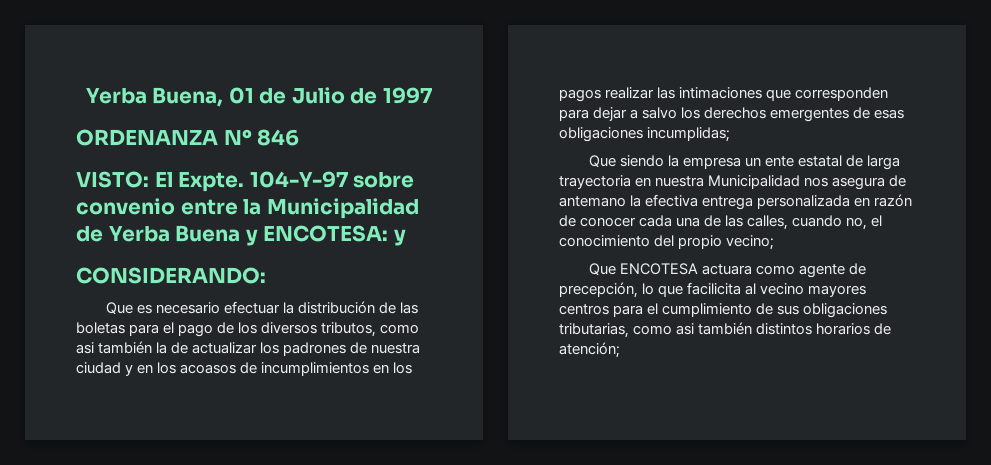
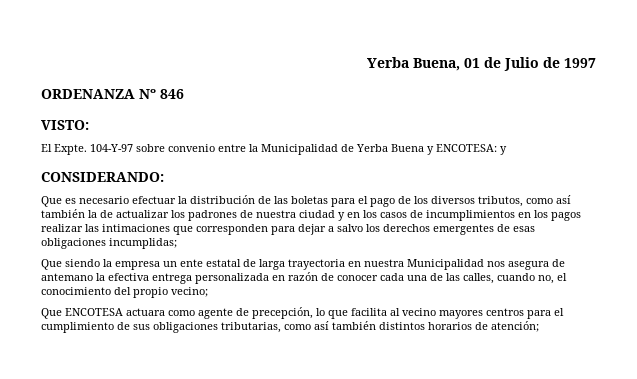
(149, 179) none -> (89, 125) //
[76,342,94,354] asi -> [556,195,571,204] así
[180,364,237,374] acoasos -> [380,212,407,218] casos
[687,282,742,295] facilicita -> [351,308,387,316] facilita
[676,323,695,335] asi -> [314,321,329,330] así

